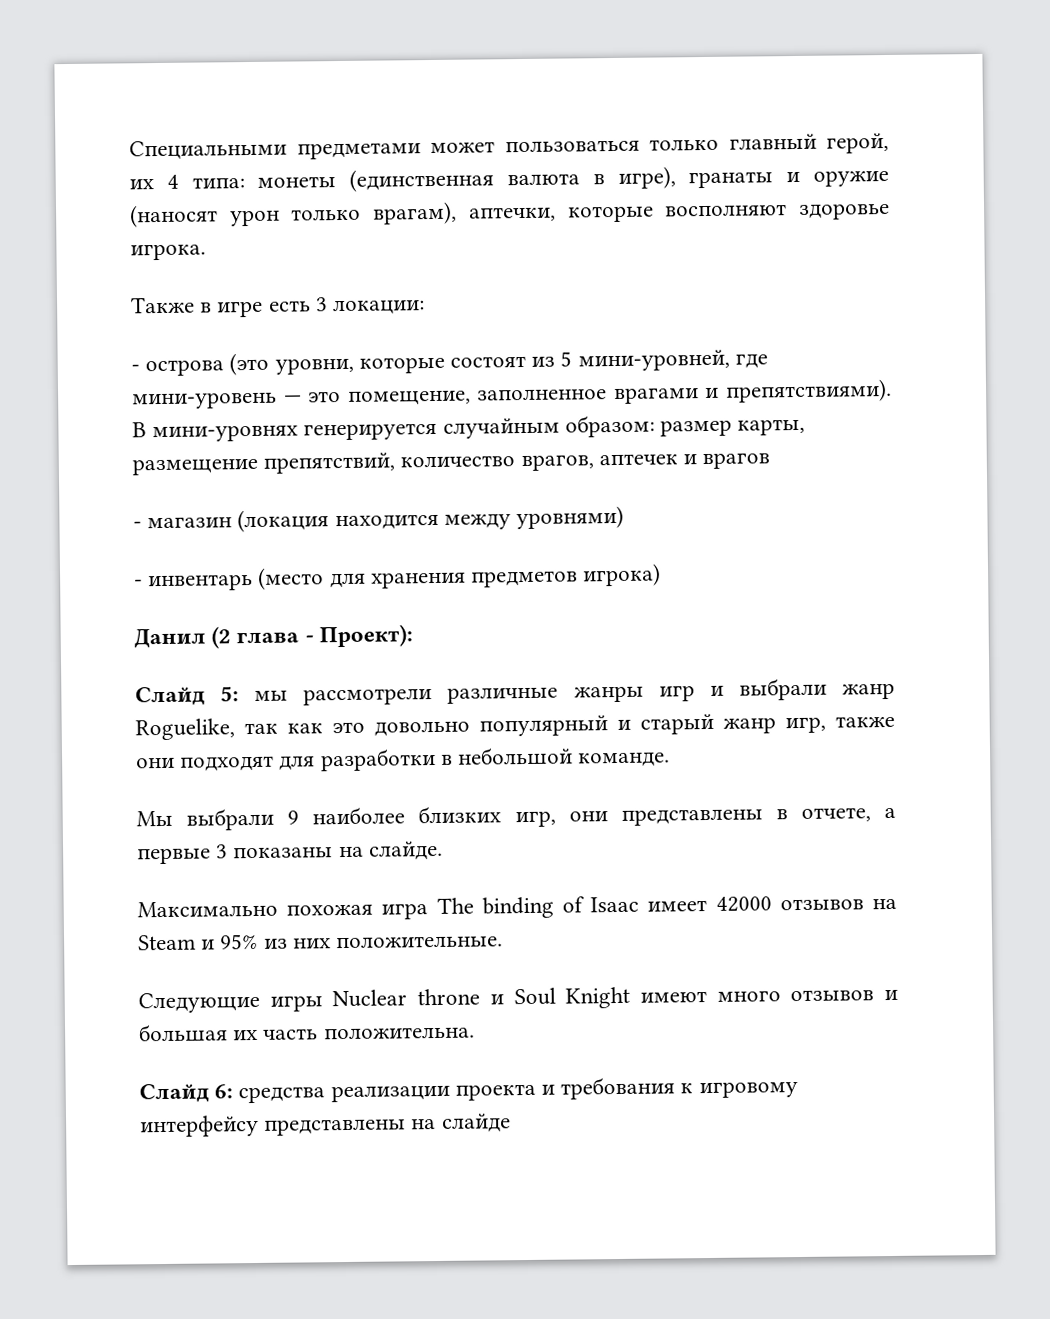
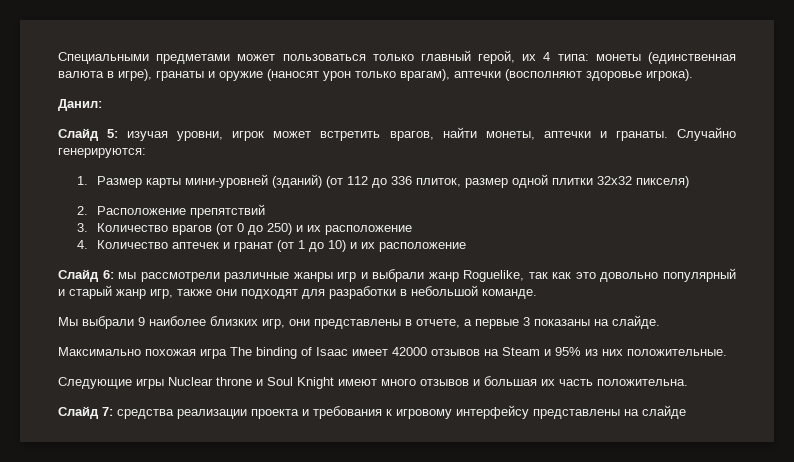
[468,202,890,223] [130,243,206,261] [130,296,426,318] [131,349,768,377] [132,378,892,410] [132,414,806,443] [132,452,771,476] [133,505,625,533] [134,563,662,592] [134,624,413,649] [135,686,240,707] аптечки, которые восполняют здоровье игрока. // Также в игре есть 3 локации: // - острова (это уровни, которые состоят из 5 мини-уровней, где мини-уровень — это помещение, заполненное врагами и препятствиями). В мини-уровнях генерируется случайным образом: размер карты, размещение препятствий, количество врагов, аптечек и врагов // - магазин (локация находится между уровнями) // - инвентарь (место для хранения предметов игрока) // Данил (2 глава - Проект): // Слайд 5: -> [454,69,693,81] [58,99,102,111] [58,127,737,141] [58,148,146,158] [77,174,689,188] [77,204,265,218] [77,223,412,235] [77,240,466,252] [58,269,114,282] аптечки (восполняют здоровье игрока). // Данил: // Слайд 5: изучая уровни, игрок может встретить врагов, найти монеты, аптечки и гранаты. Случайно генерируются: // 1. Размер карты мини-уровней (зданий) (от 112 до 336 плиток, размер одной плитки 32х32 пикселя) // 2. Расположение препятствий // 3. Количество врагов (от 0 до 250) и их расположение // 4. Количество аптечек и гранат (от 1 до 10) и их расположение // Слайд 6:
[214,1084,234,1099] 6: -> [102,407,113,416] 7:

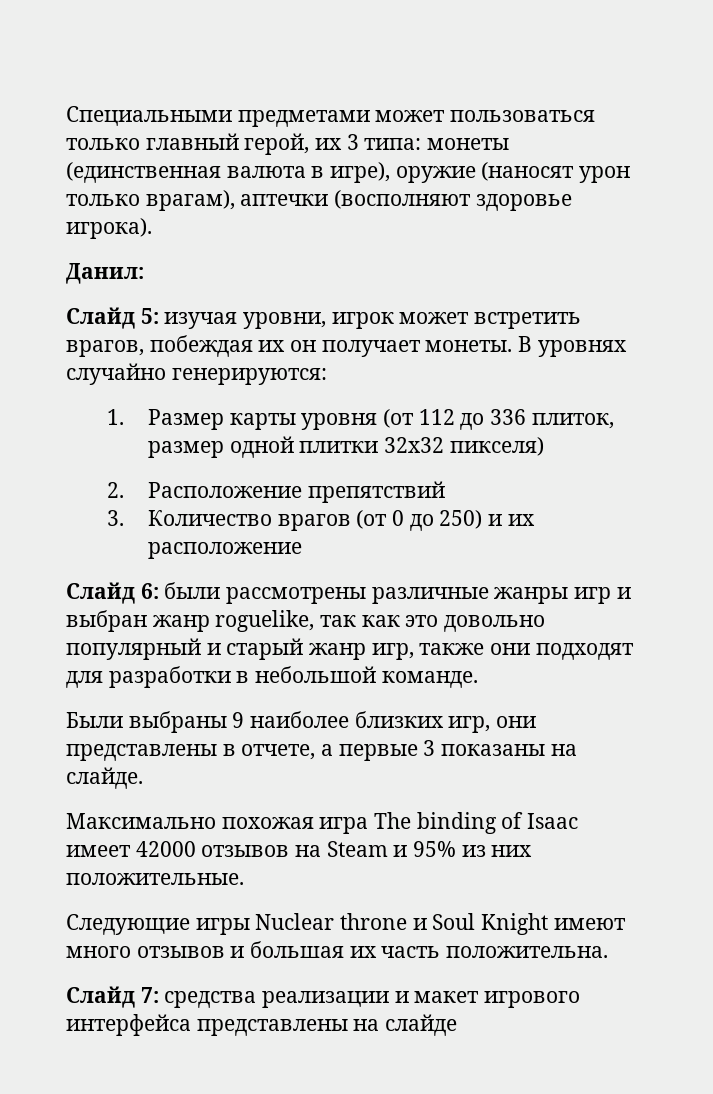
[543,52,551,61] 4 -> [346,134,359,150] 3
[156,71,215,81] гранаты и -> (391, 172) none
[442,127,737,141] найти монеты, аптечки и гранаты. Случайно -> [149,335,627,357] [66,363,166,385] побеждая их он получает монеты. В уровнях случайно
[184,174,322,188] мини-уровней (зданий) -> [301,413,378,430] уровня
[77,240,466,252] // 4. Количество аптечек и гранат (от 1 до 10) и их расположение -> (302, 550) none
[118,272,220,282] мы рассмотрели -> [164,582,367,604] были рассмотрены
[372,269,525,282] выбрали жанр Roguelike, -> [66,610,315,632] выбран жанр roguelike,
[58,316,134,329] Мы выбрали -> [66,711,227,733] Были выбраны
[251,405,529,419] проекта и требования к игровому интерфейсу -> [394,991,581,1008] [66,1014,191,1036] и макет игрового интерфейса

